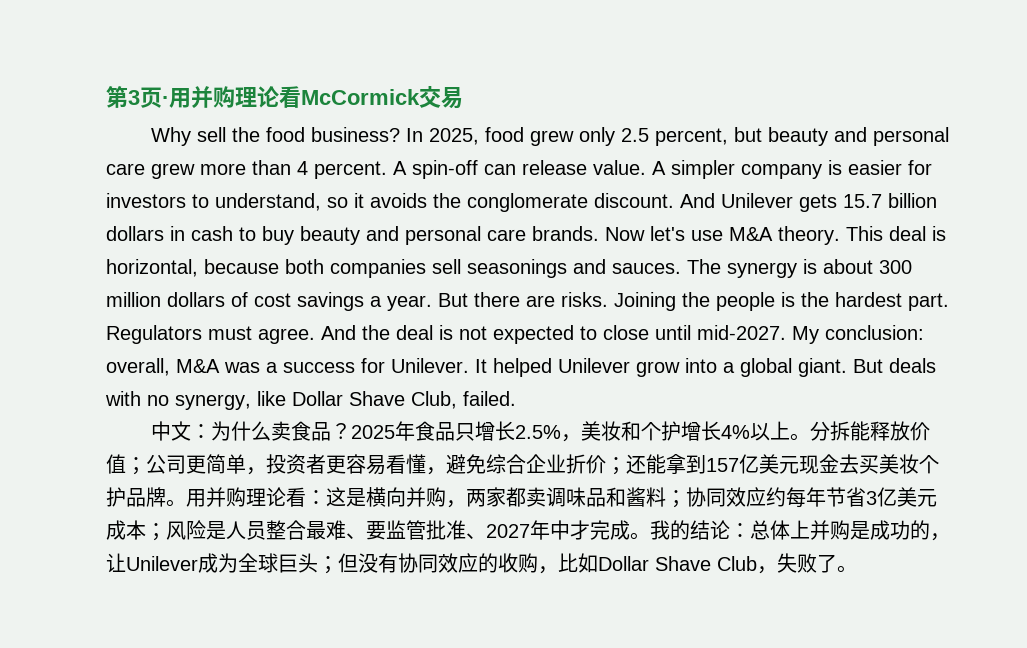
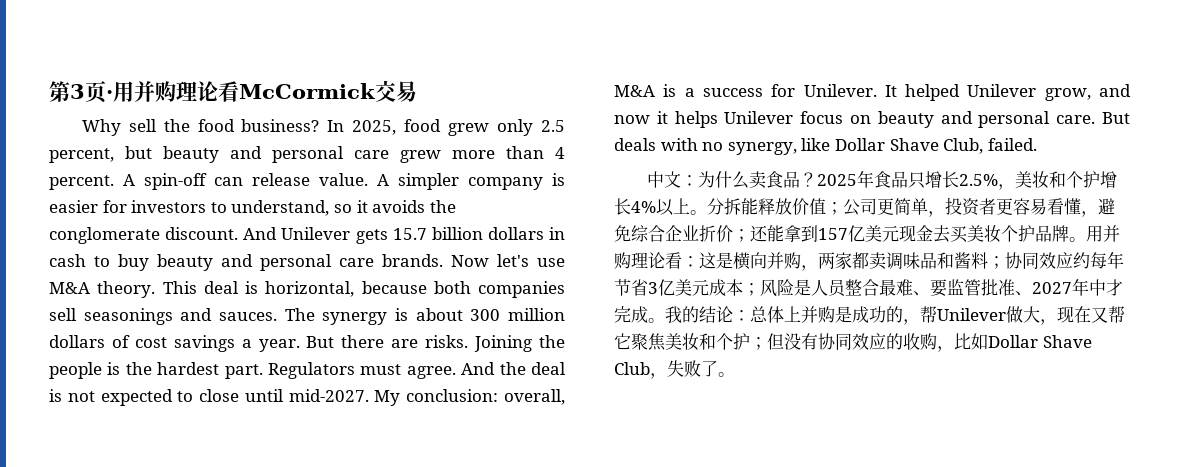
[224,362,260,373] was -> [663,84,677,97] is
[636,358,847,377] grow into a global giant. -> [1044,84,1131,101] [614,111,1096,128] grow, and now it helps Unilever focus on beauty and personal care.
[106,553,318,573] 让Unilever成为全球巨头 -> [920,306,1125,325] [614,333,750,351] 帮Unilever做大，现在又帮它聚焦美妆和个护

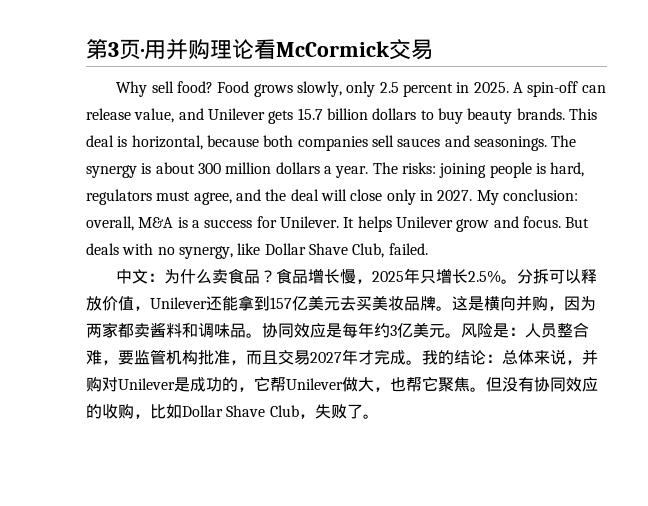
[163,119,566,136] [49,146,565,163] [49,173,565,190] [49,200,456,216] [49,227,278,244] the food business? In 2025, food grew only 2.5 percent, but beauty and personal care grew more than 4 percent. A spin-off can release value. A simpler company is easier for investors to understand, so it avoids the conglomerate discount. And -> [177,81,606,97] [86,108,204,123] food? Food grows slowly, only 2.5 percent in 2025. A spin-off can release value, and
[549,227,565,240] [49,254,86,267] in cash -> (417, 114) none
[221,254,565,271] [49,281,156,298] and personal care brands. Now let's use M&A theory. -> [516,108,565,120] brands.
[83,308,277,325] seasonings and sauces. -> [397,135,547,151] sauces and seasonings.
[111,335,566,352] [49,362,566,379] [49,389,369,406] of cost savings a year. But there are risks. Joining the people is the hardest part. Regulators must agree. And the deal is not expected to close until mid-2027. -> [323,162,585,178] [86,189,473,205] a year. The risks: joining people is hard, regulators must agree, and the deal will close only in 2027.
[905,84,1131,101] [614,111,1096,128] helped Unilever grow, and now it helps Unilever focus on beauty and personal care. -> [357,216,561,232] helps Unilever grow and focus.
[816,170,1117,190] [614,197,1115,217] [614,225,750,242] 2025年食品只增长2.5%，美妆和个护增长4%以上。分拆能释放价值；公司更简单，投资者更容易看懂，避免综合企业折价； -> [276,268,598,284] [86,296,207,311] 食品增长慢，2025年只增长2.5%。分拆可以释放价值，Unilever
[899,225,933,242] 现金 -> (340, 304) none
[1001,225,1120,242] [614,252,699,269] 个护品牌。用并购理论看： -> [404,296,452,311] 品牌。
(818, 268) none -> [564,296,596,311] 因为
[886,251,1124,270] [614,278,1106,297] 调味品和酱料；协同效应约每年节省3亿美元成本；风险是人员整合最难、要监管批准、2027年中 -> [150,322,589,338] [86,349,358,365] 酱料和调味品。协同效应是每年约3亿美元。风险是：人员整合难，要监管机构批准，而且交易2027年
[784,306,835,323] 上并购 -> [534,349,598,365] [86,377,175,392] 来说，并购对Unilever
(920, 322) none -> [254,376,270,391] 它
[1057,306,1108,323] 现在又 -> [390,377,406,392] 也
[665,333,767,351] 美妆和个护； -> [470,387,486,392] 。

